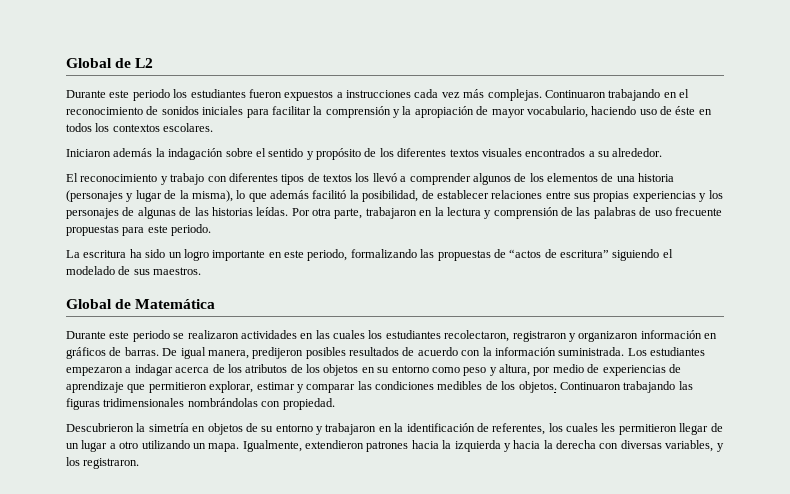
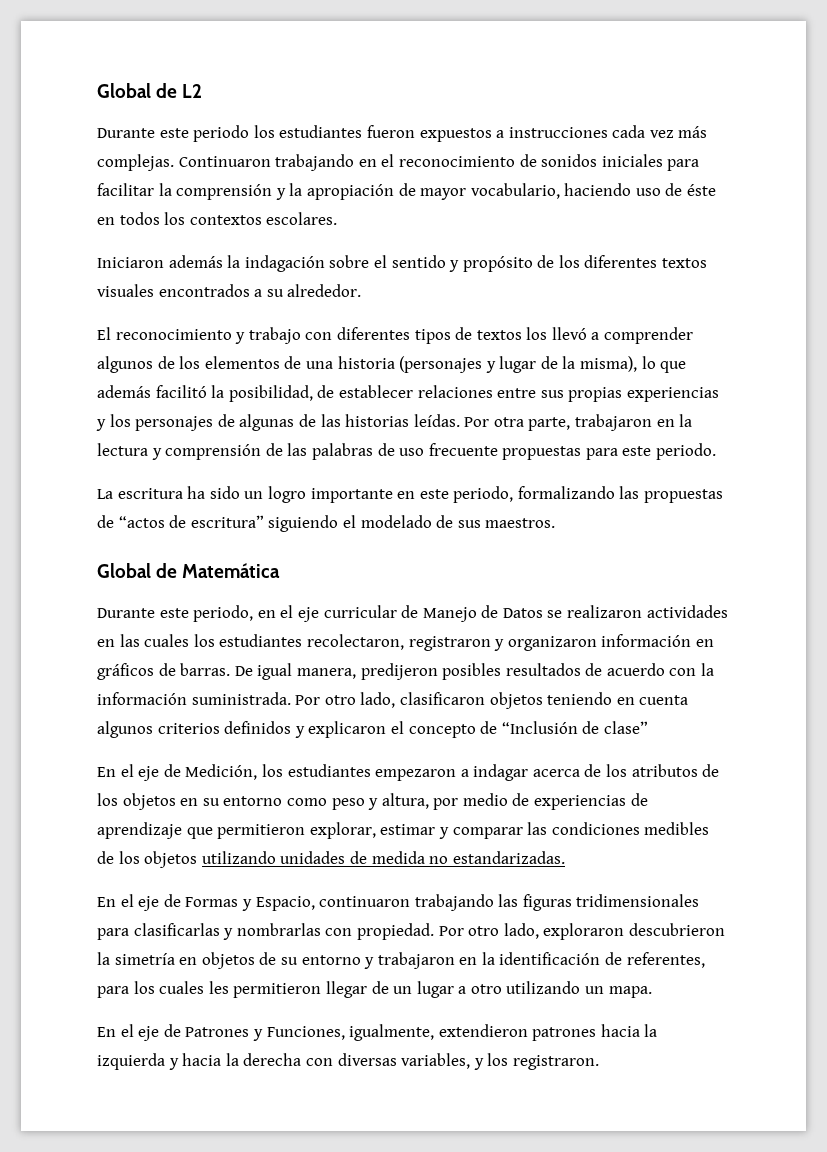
[132,330,170,342] periodo -> [193,605,543,622] periodo, en el eje curricular de Manejo de Datos
[627,348,647,356] Los -> [295,692,689,709] [97,721,648,738] [97,764,283,781] Por otro lado, clasificaron objetos teniendo en cuenta algunos criterios definidos y explicaron el concepto de “Inclusión de clase” // En el eje de Medición, los
[518,381,693,393] [66,398,335,410] [66,423,134,432] objetos. Continuaron trabajando las figuras tridimensionales nombrándolas con propiedad. // Descubrieron -> [144,851,565,868] [97,894,700,911] [97,923,725,940] objetos utilizando unidades de medida no estandarizadas. // En el eje de Formas y Espacio, continuaron trabajando las figuras tridimensionales para clasificarlas y nombrarlas con propiedad. Por otro lado, exploraron descubrieron
(546, 429) none -> [97,986,129,998] para
[242,440,302,452] Igualmente, -> [97,1024,435,1041] // En el eje de Patrones y Funciones, igualmente,

